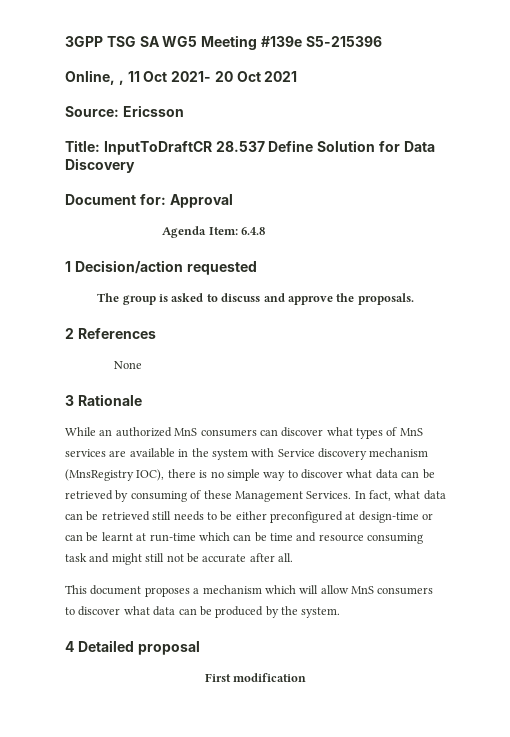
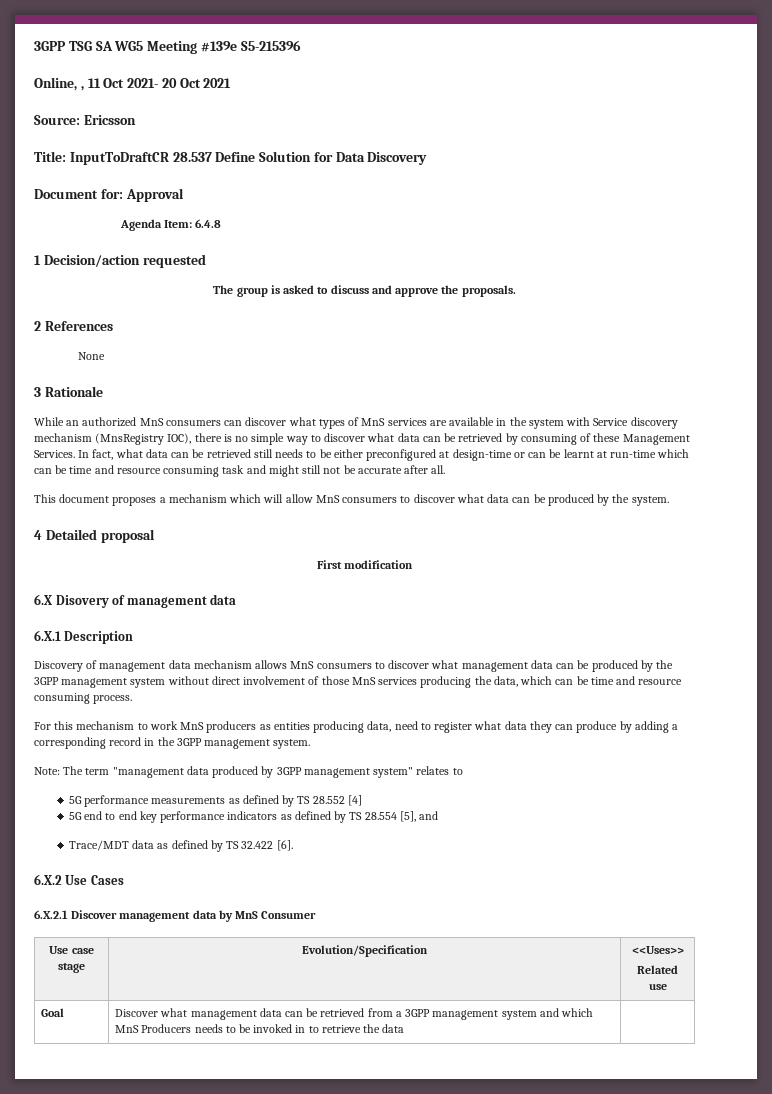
(307, 677) none -> [34,594,237,608] [34,630,134,644] [34,660,674,672] [34,676,683,688] [34,693,133,704] [34,721,679,733] [34,737,311,749] [34,766,463,778] [68,795,362,807] [68,811,439,823] [68,840,293,852] [34,874,124,885] [34,910,317,922] [49,946,94,954] [58,963,85,973] [302,945,428,957] [631,946,684,954] [637,965,678,974] [648,984,667,990] [41,1008,65,1017] [115,1008,594,1020] [115,1024,405,1033] // 6.X Disovery of management data // 6.X.1 Description // Discovery of management data mechanism allows MnS consumers to discover what management data can be produced by the 3GPP management system without direct involvement of those MnS services producing the data, which can be time and resource consuming process. // For this mechanism to work MnS producers as entities producing data, need to register what data they can produce by adding a corresponding record in the 3GPP management system. // Note: The term "management data produced by 3GPP management system" relates to // 5G performance measurements as defined by TS 28.552 [4] // 5G end to end key performance indicators as defined by TS 28.554 [5], and // Trace/MDT data as defined by TS 32.422 [6]. // 6.X.2 Use Cases // 6.X.2.1 Discover management data by MnS Consumer // Use case stage | Evolution/Specification | <<Uses>> // Related use // Goal | Discover what management data can be retrieved from a 3GPP management system and which MnS Producers needs to be invoked in to retrieve the data |

